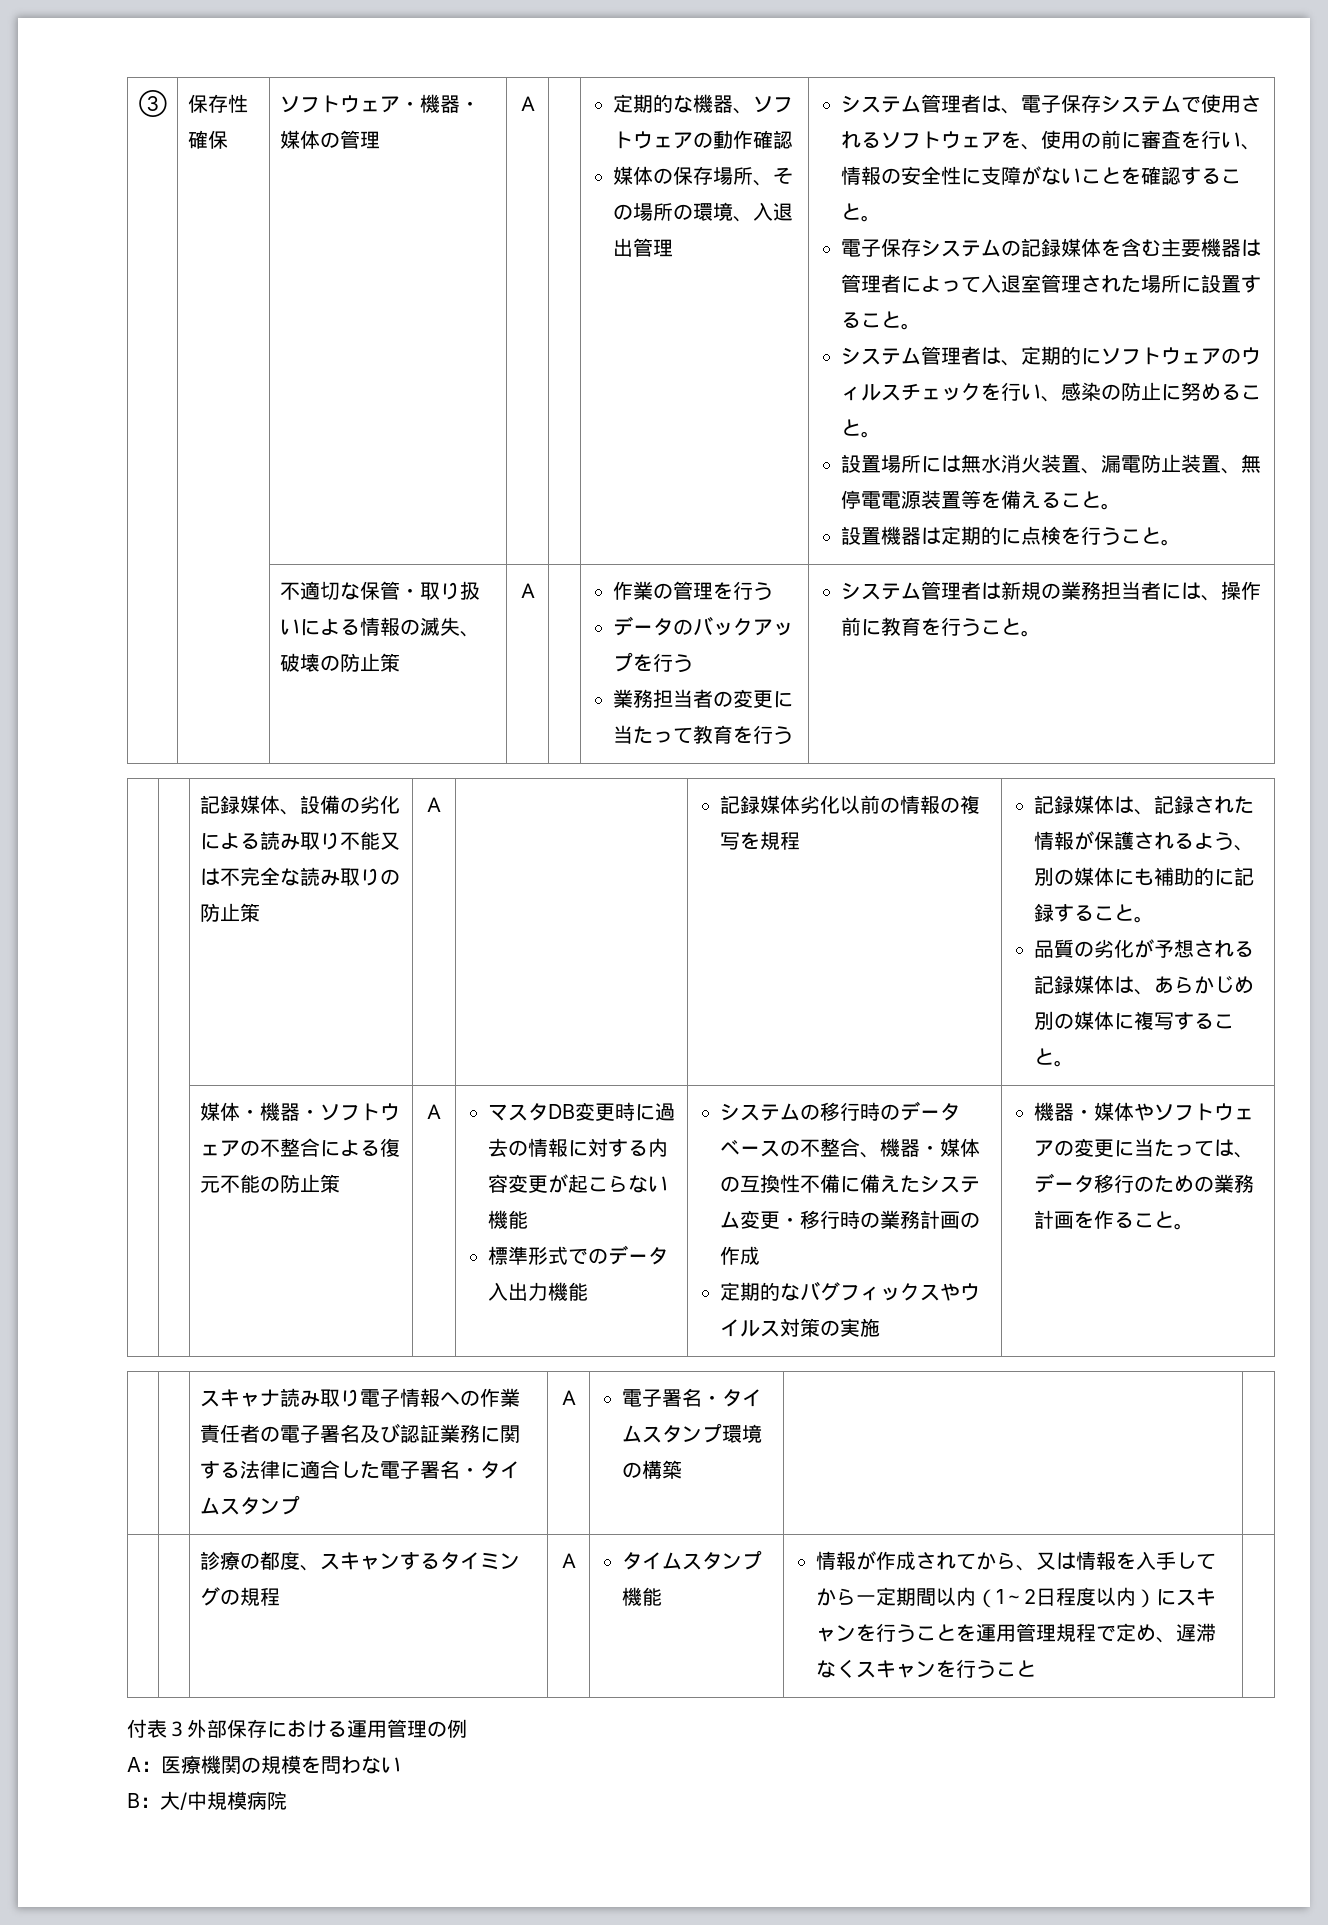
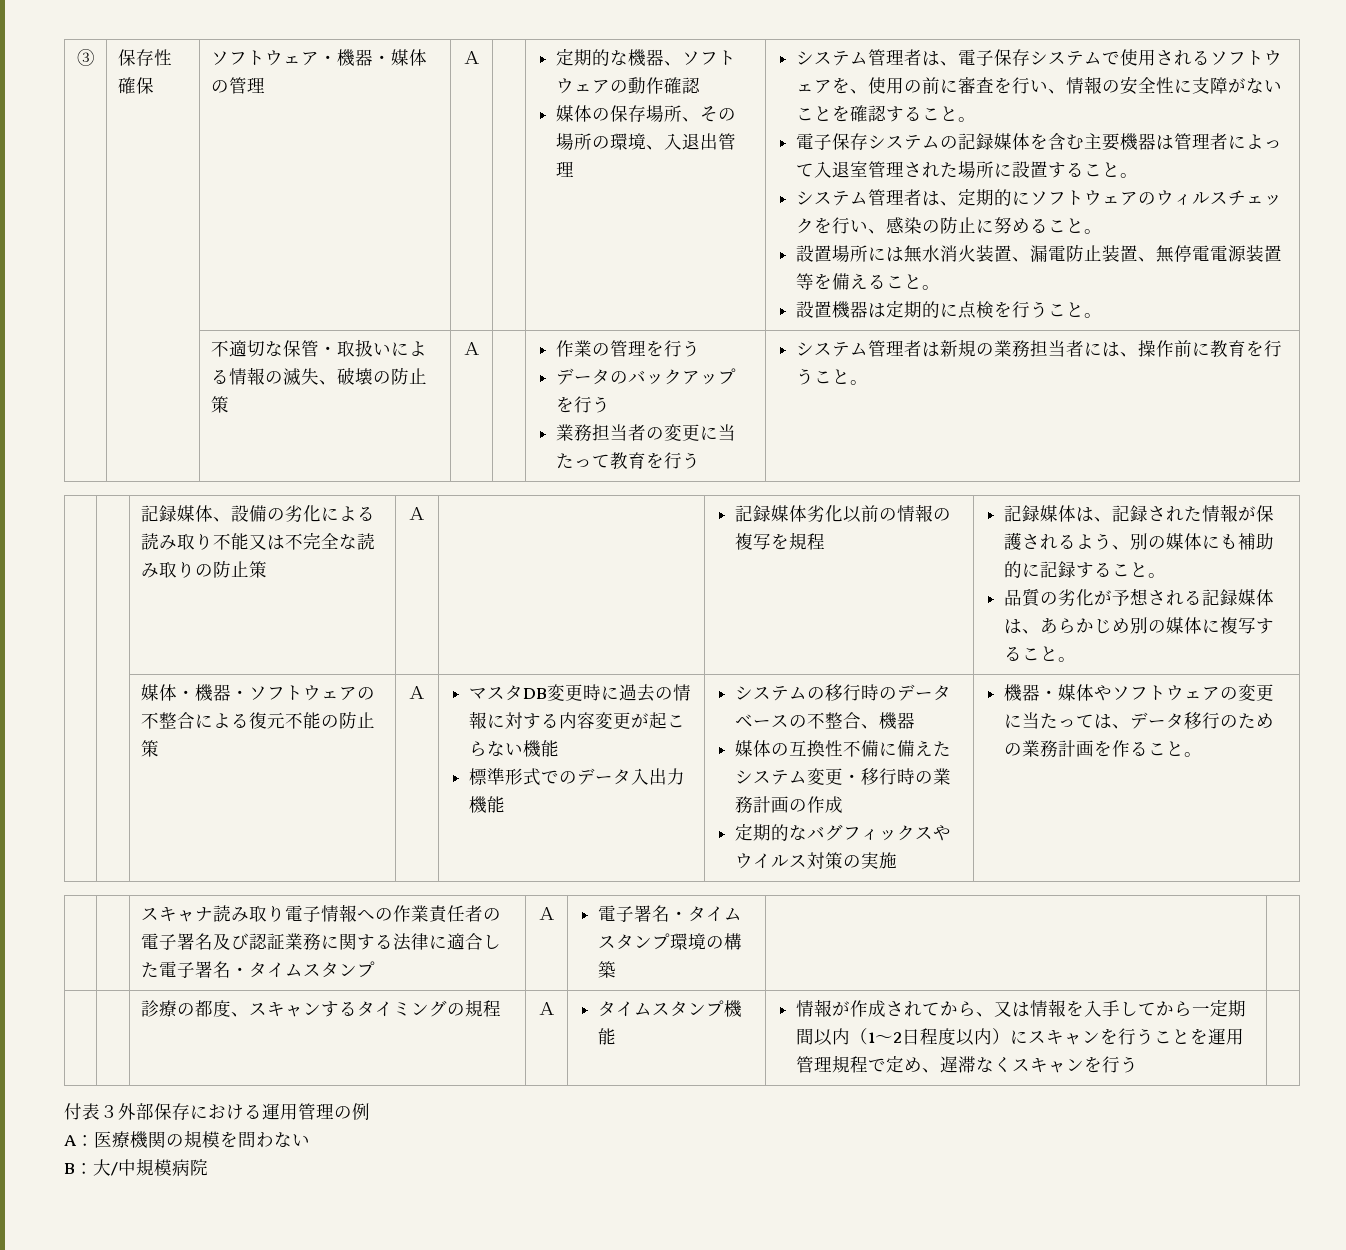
[439,582,460,600] り -> (355, 348) none
[919,1145,940,1155] ・ -> (916, 720) //
[995,1660,1036,1677] こと -> (1139, 1064) none

